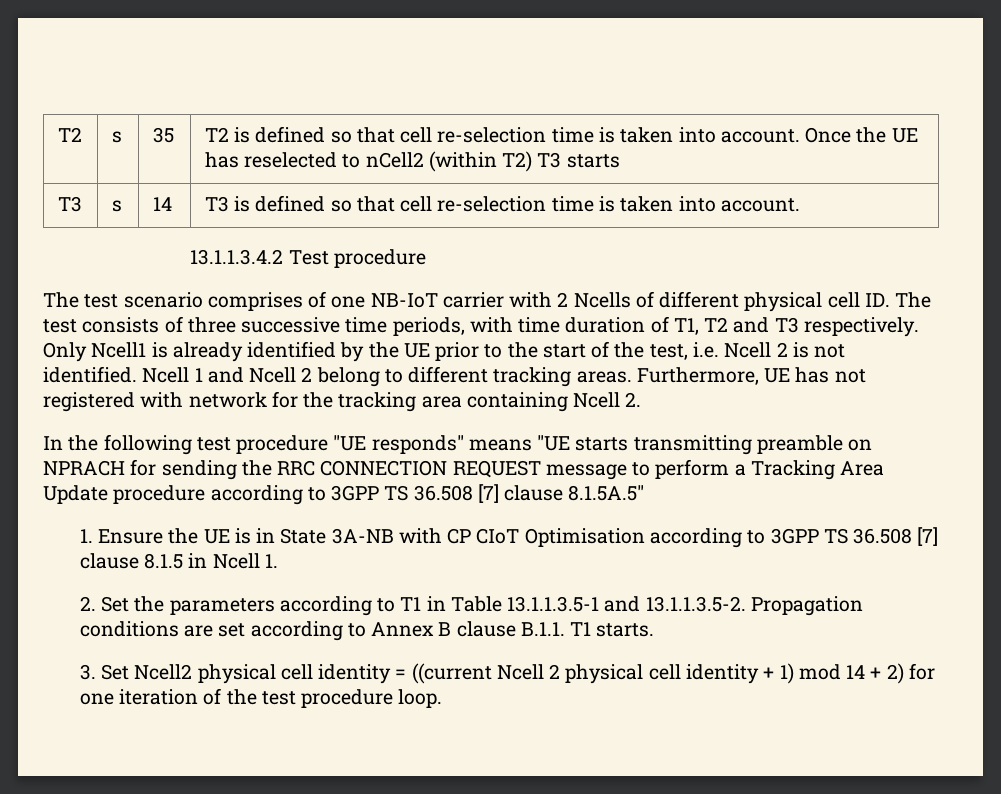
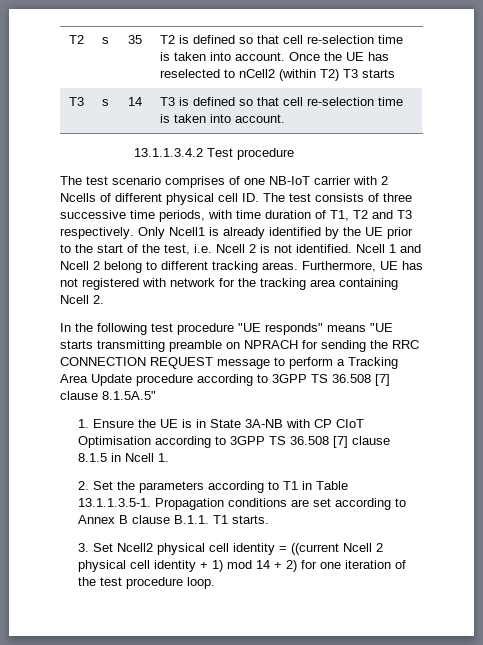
[507,596,746,612] 13.1.1.3.5-1 and 13.1.1.3.5-2. -> [78,498,152,507] 13.1.1.3.5-1.

